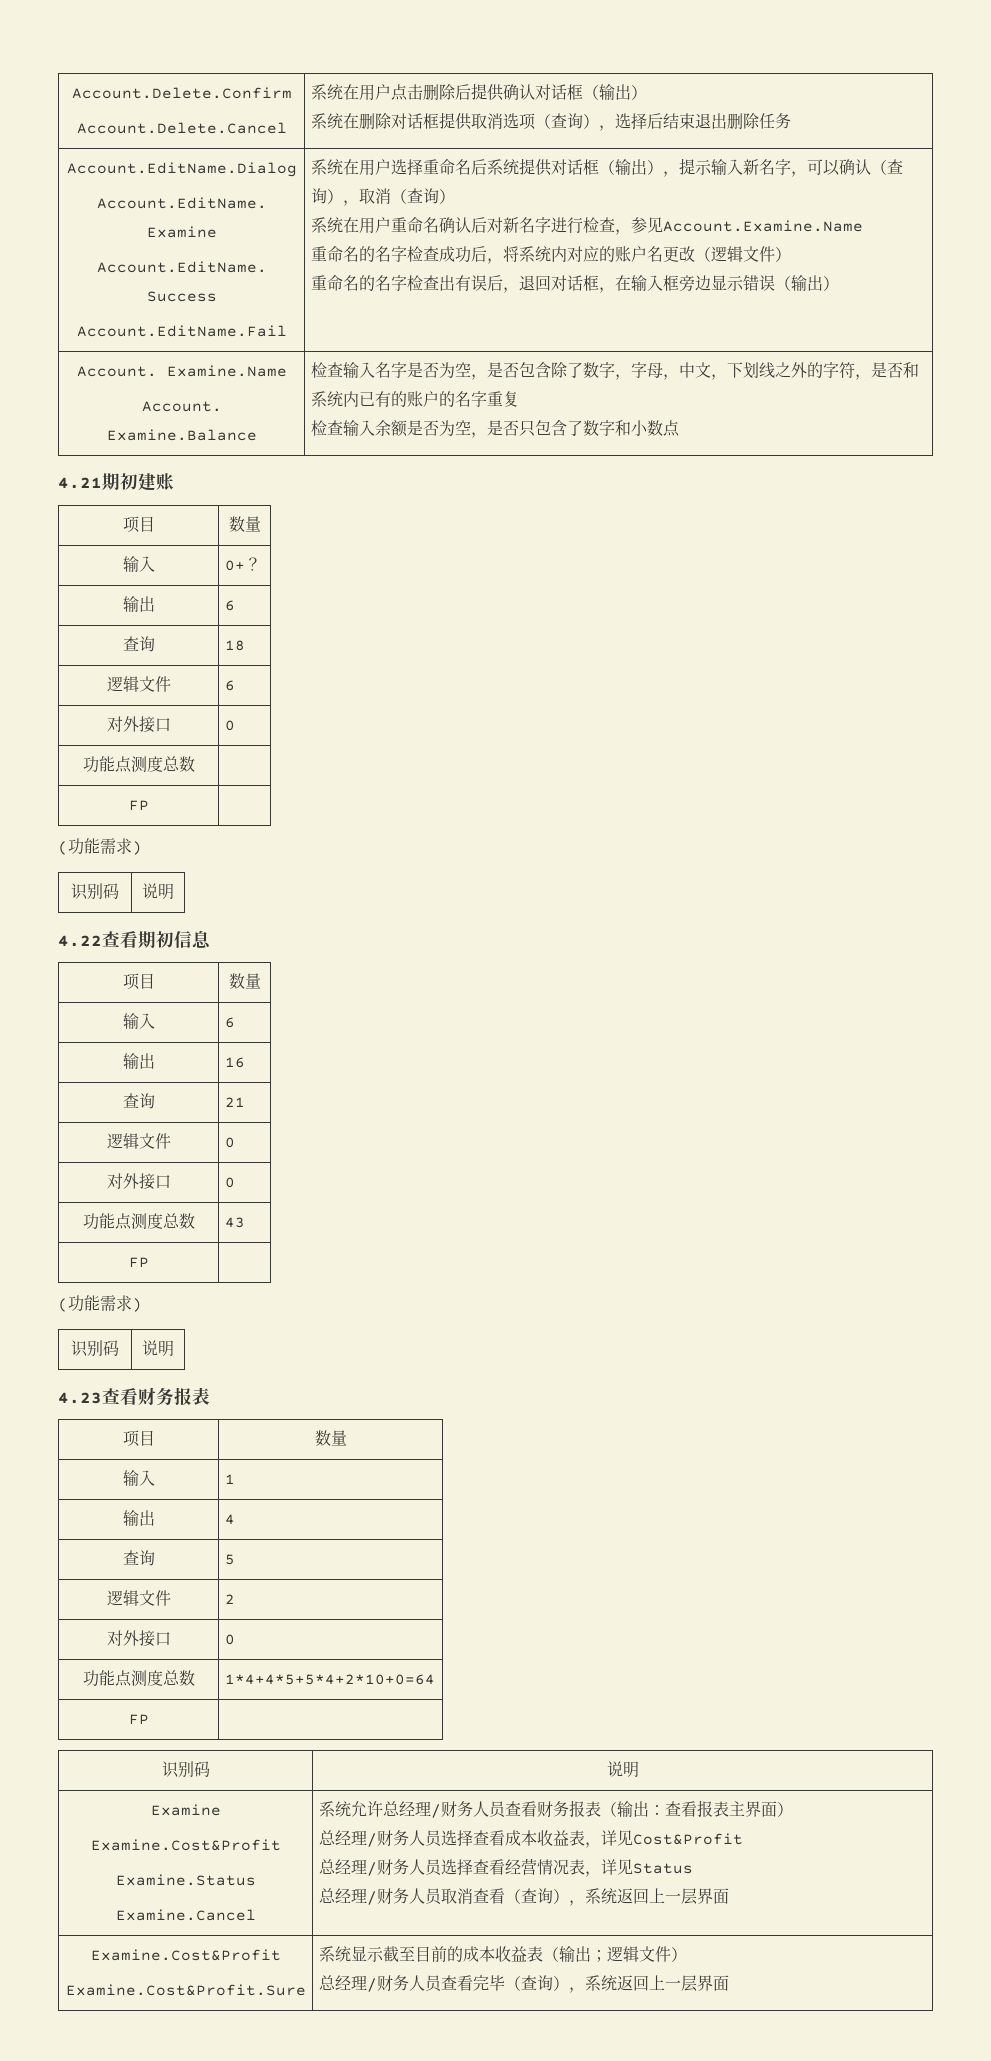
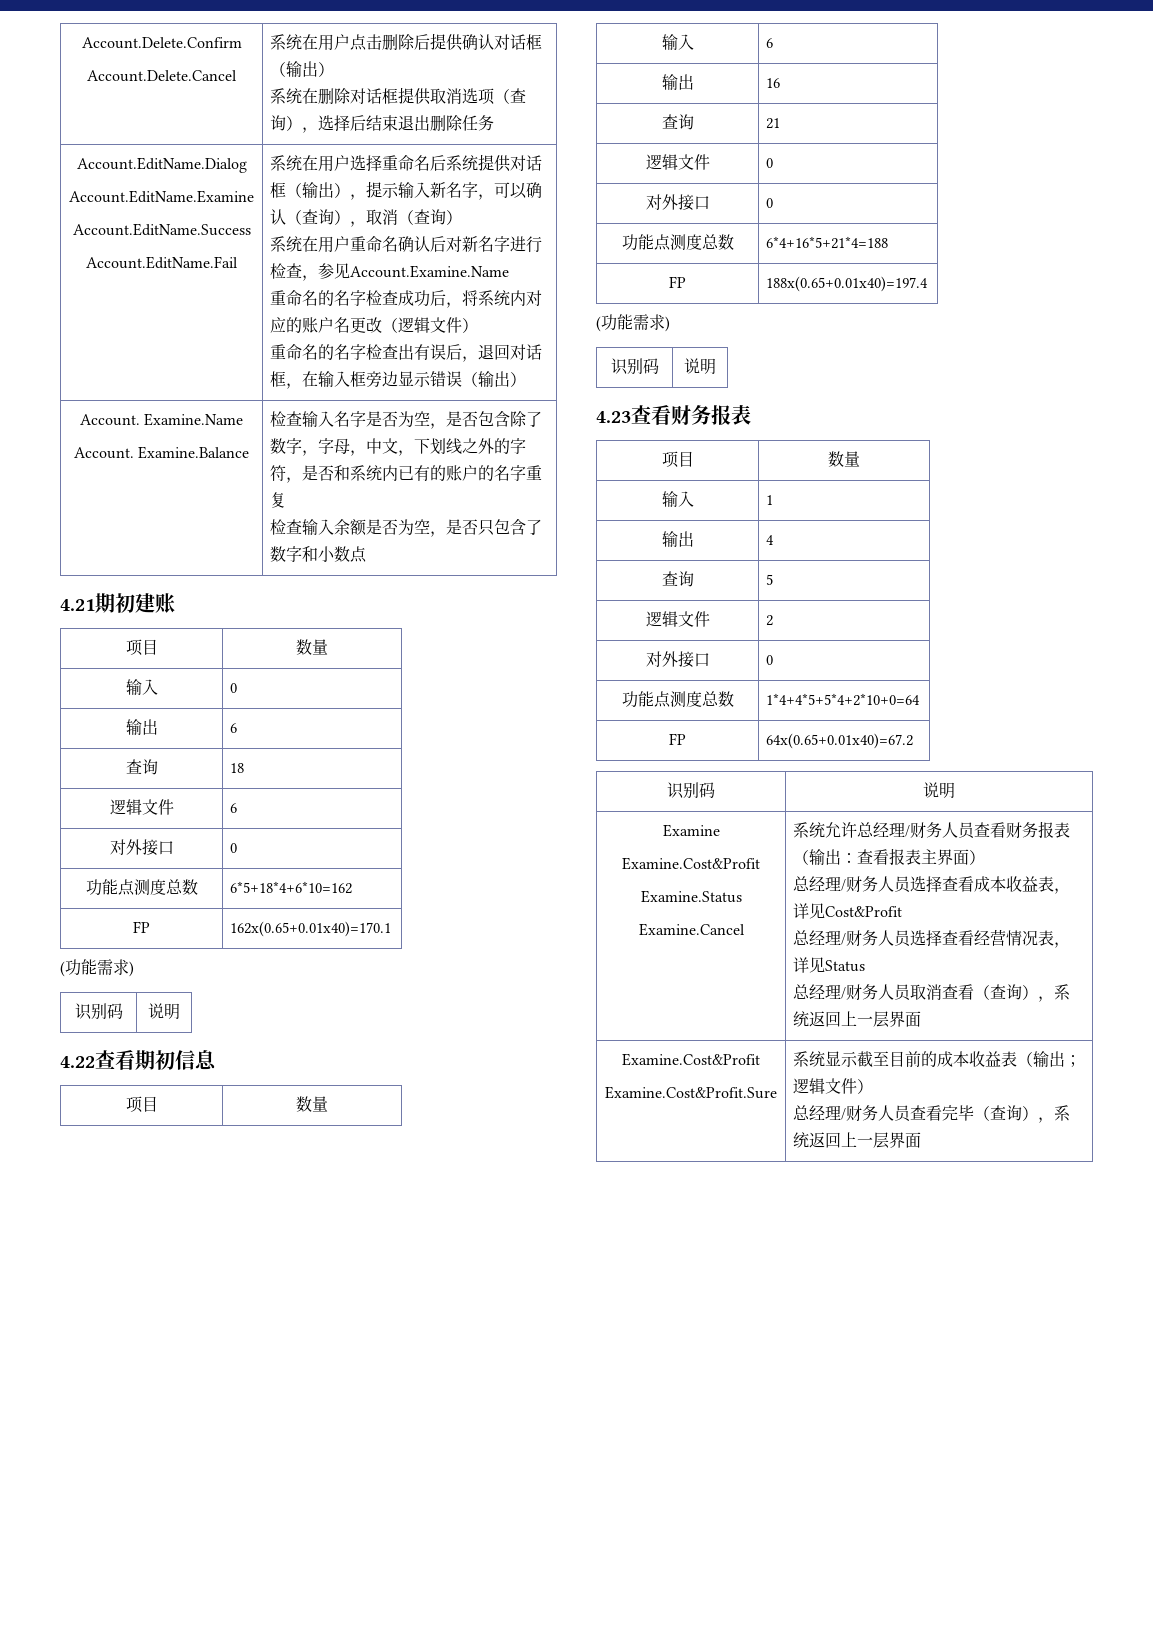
[224,557,261,571] 0+？ -> [230,683,238,693] 0
[128,800,149,811] // FP | -> [230,881,353,894] [133,921,150,933] [230,921,392,937] 6*5+18*4+6*10=162 // FP | 162x(0.65+0.01x40)=170.1
[224,1217,245,1228] [128,1257,149,1268] 43 // FP | -> [766,236,889,249] [669,276,686,288] [766,276,929,292] 6*4+16*5+21*4=188 // FP | 188x(0.65+0.01x40)=197.4
(149, 1719) none -> [766,733,914,749] 64x(0.65+0.01x40)=67.2

